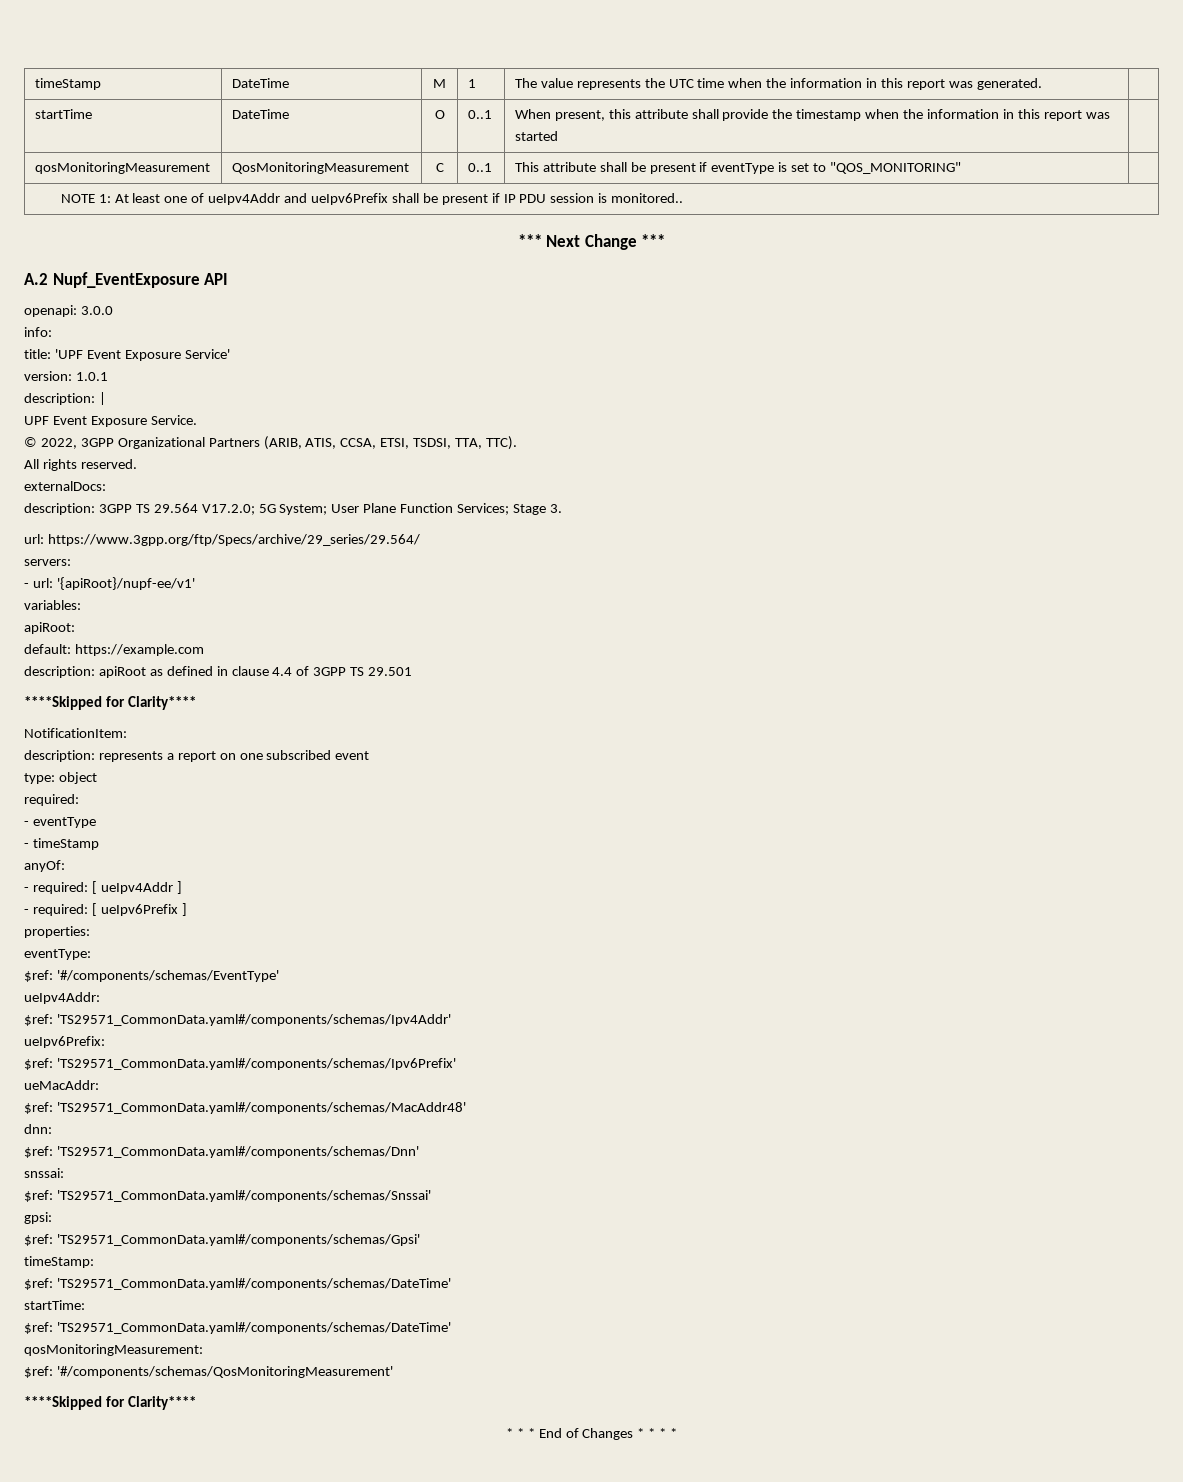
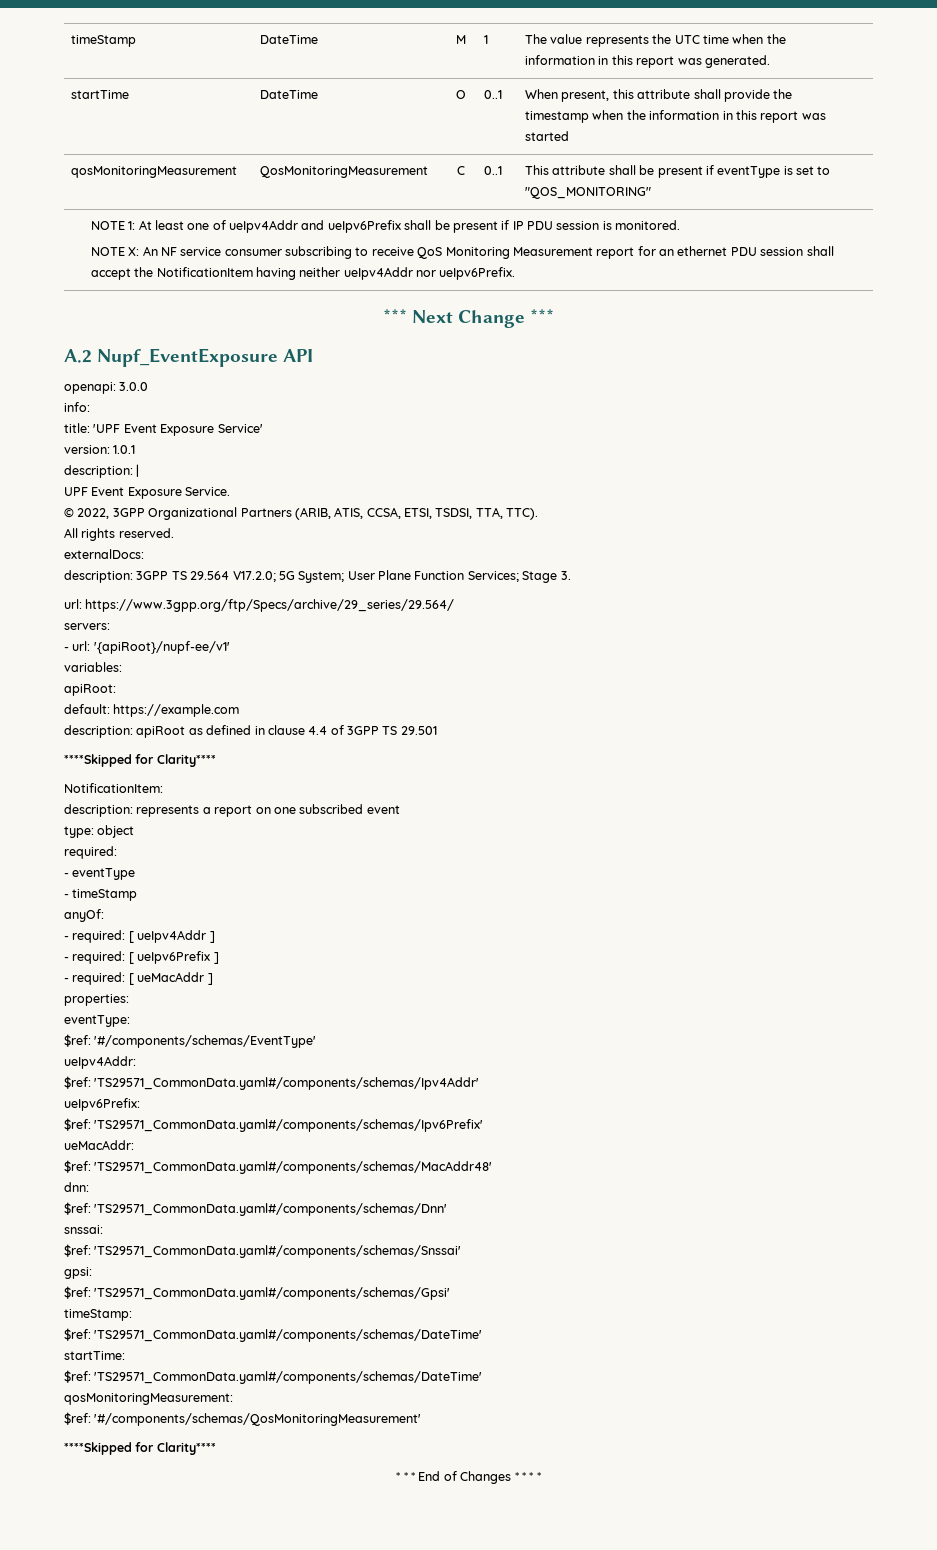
[611,193,684,203] monitored.. -> [615,220,681,230] [90,246,834,259] [90,267,516,280] monitored. // NOTE X: An NF service consumer subscribing to receive QoS Monitoring Measurement report for an ethernet PDU session shall accept the NotificationItem having neither ueIpv4Addr nor ueIpv6Prefix.
(187, 909) none -> [64,972,213,985] // - required: [ ueMacAddr ]

